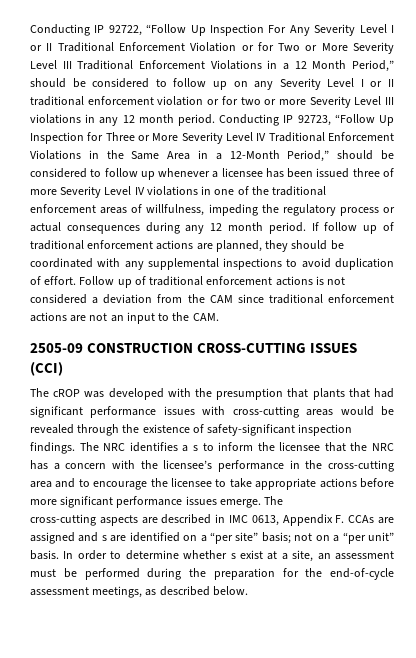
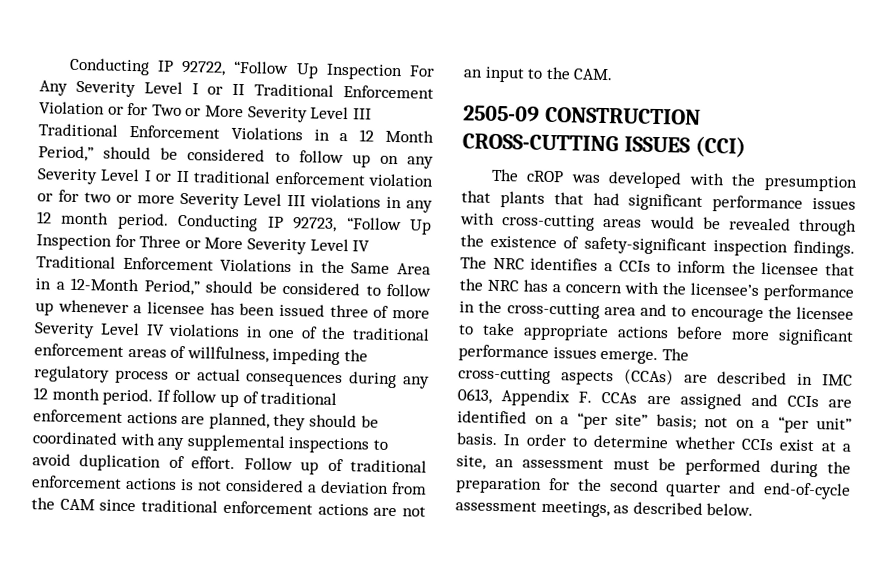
[192,445,198,451] s -> [618,260,651,272] CCIs
(138, 520) none -> [623,368,674,386] (CCAs)
[101,535,107,541] s -> [786,395,819,408] CCIs
[230,553,236,559] s -> [741,438,774,451] CCIs
(323, 572) none -> [609,479,757,498] second quarter and

